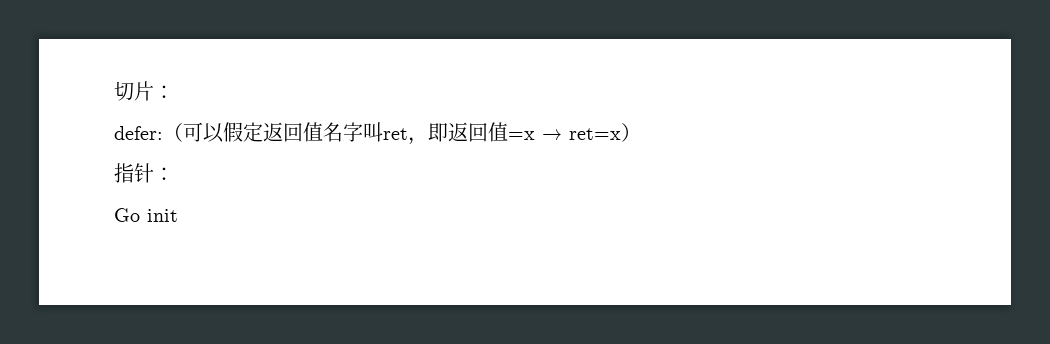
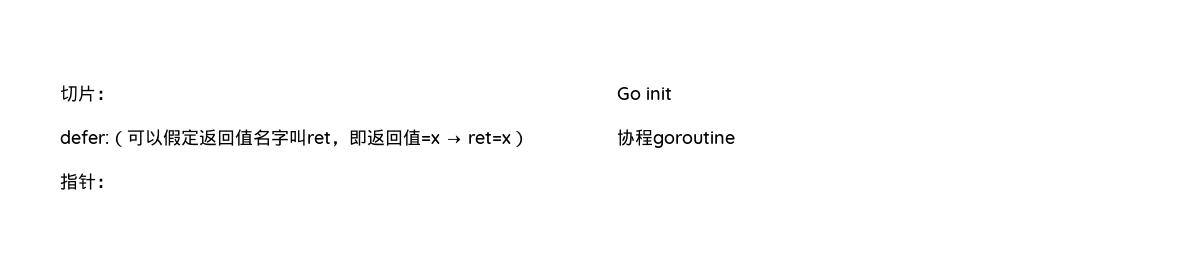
(178, 215) none -> [617,129,735,148] // 协程goroutine

